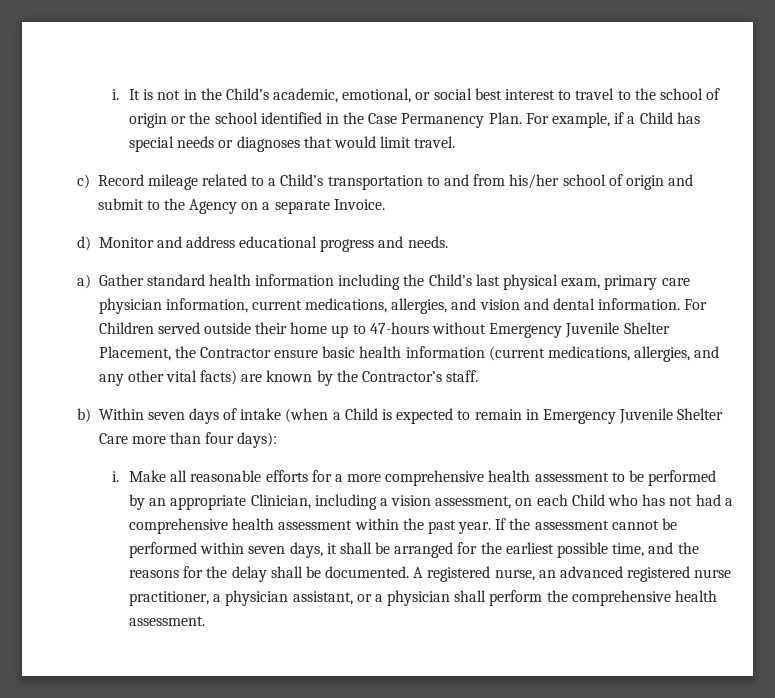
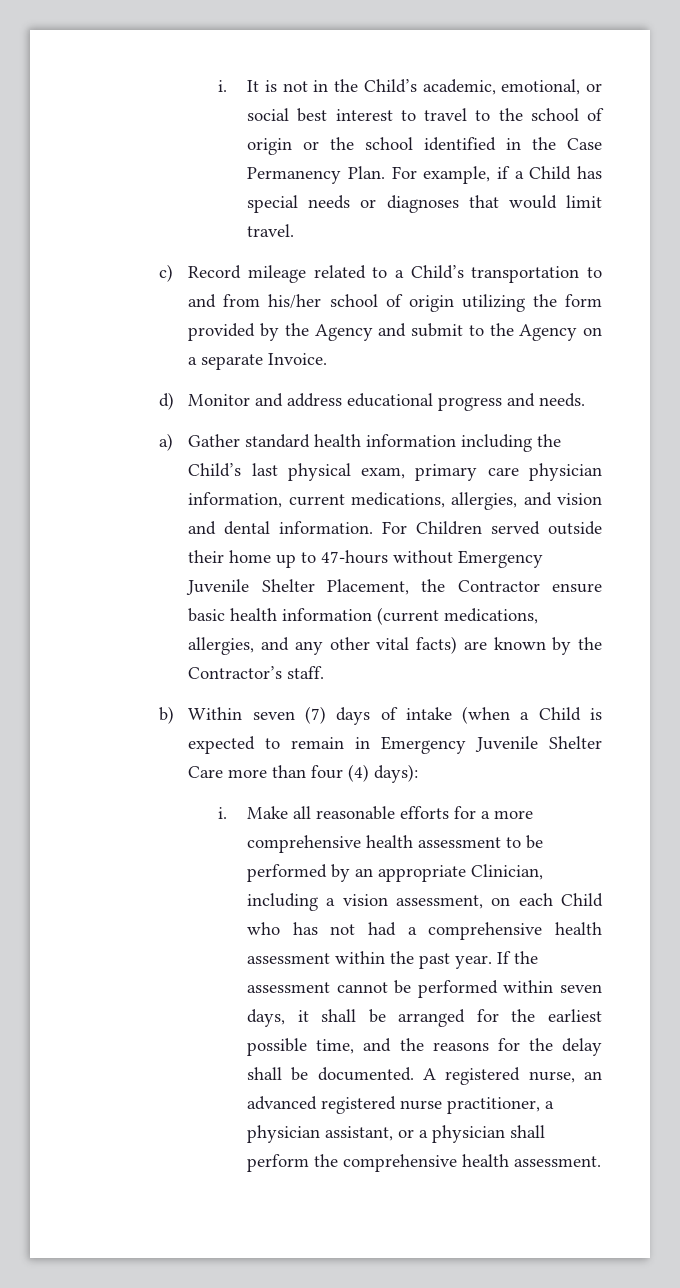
(664, 182) none -> [461,294,602,312] [188,323,373,341] utilizing the form provided by the Agency
(185, 416) none -> [304,706,326,724] (7)
(235, 438) none -> [348,764,370,782] (4)

